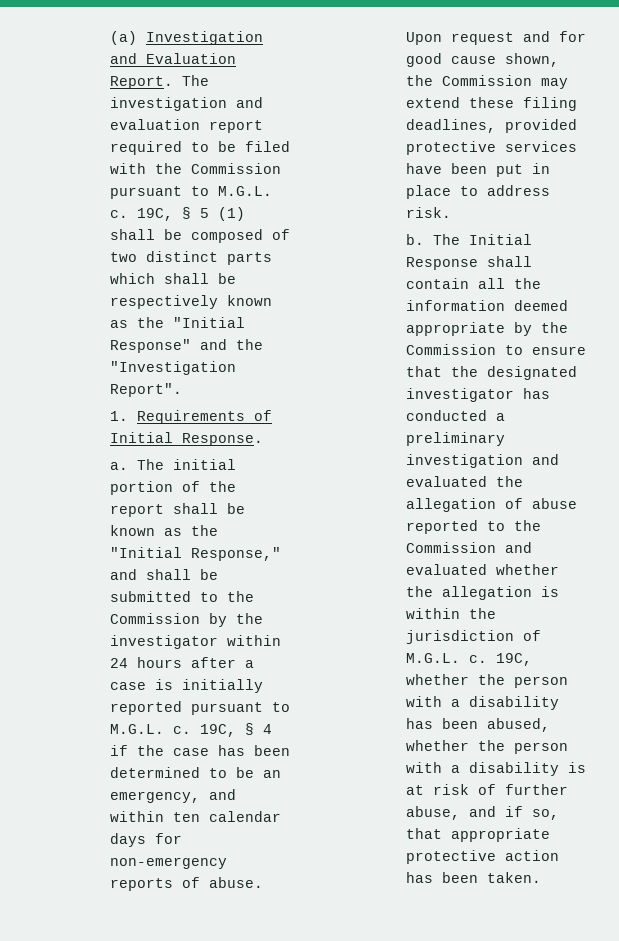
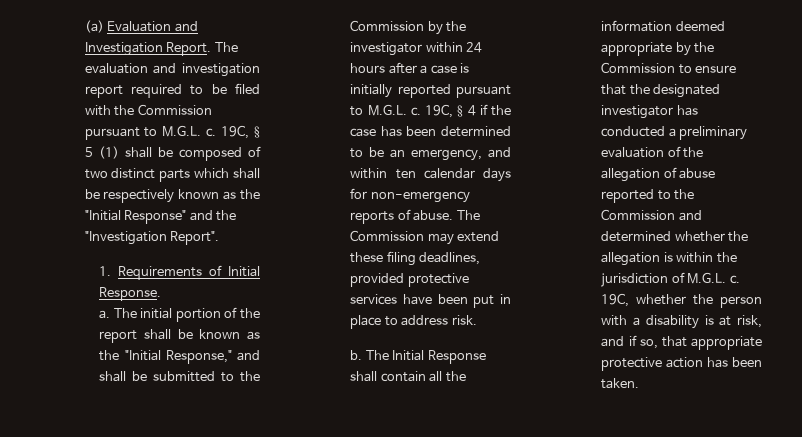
[145,31,263,45] [109,53,236,64] [109,75,209,89] [109,97,263,111] [109,119,200,130] Investigation and Evaluation Report. The investigation and evaluation -> [107,21,198,32] [84,42,238,56] [84,63,260,77] Evaluation and Investigation Report. The evaluation and investigation
[405,31,586,45] [405,53,559,67] [405,75,433,86] Upon request and for good cause shown, the -> [456,210,480,220] The
[405,454,559,468] [405,476,487,487] investigation and evaluated -> [601,146,681,158] evaluation of
[405,564,487,575] evaluated -> [601,231,672,242] determined
[405,718,550,732] [405,740,568,754] [405,762,586,776] [405,784,568,795] [405,806,460,820] has been abused, whether the person with a disability is at risk of further abuse, -> [704,315,762,328] is at risk,

